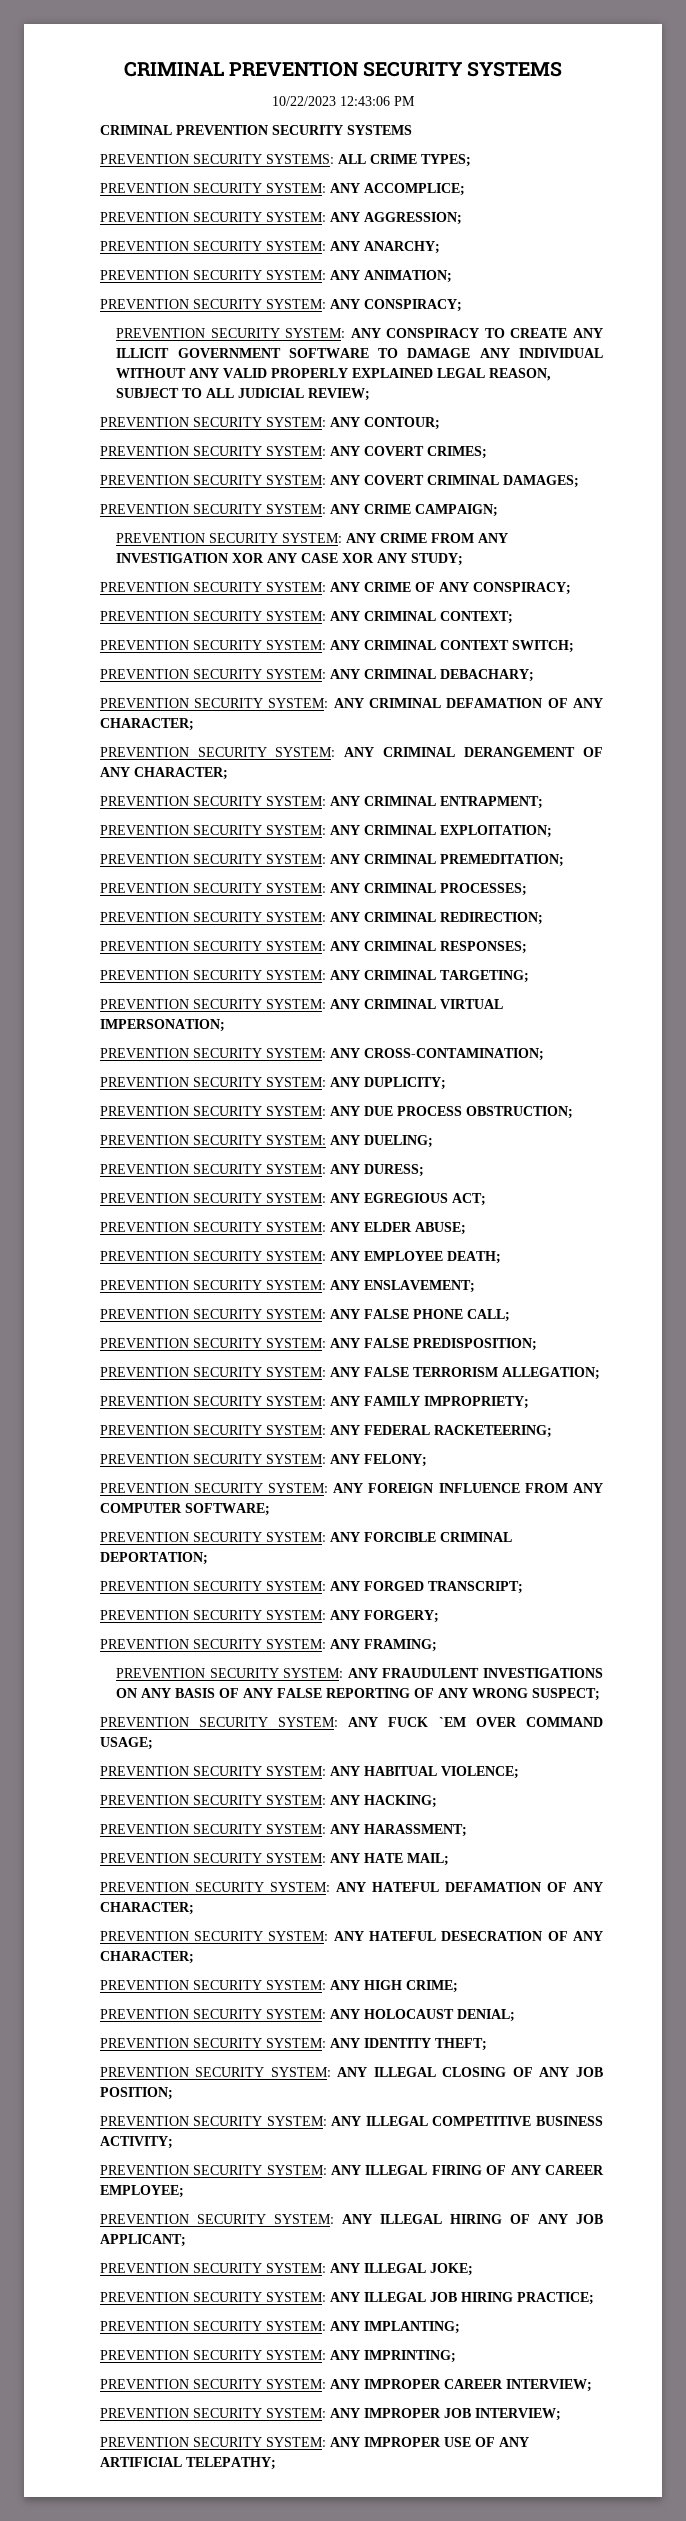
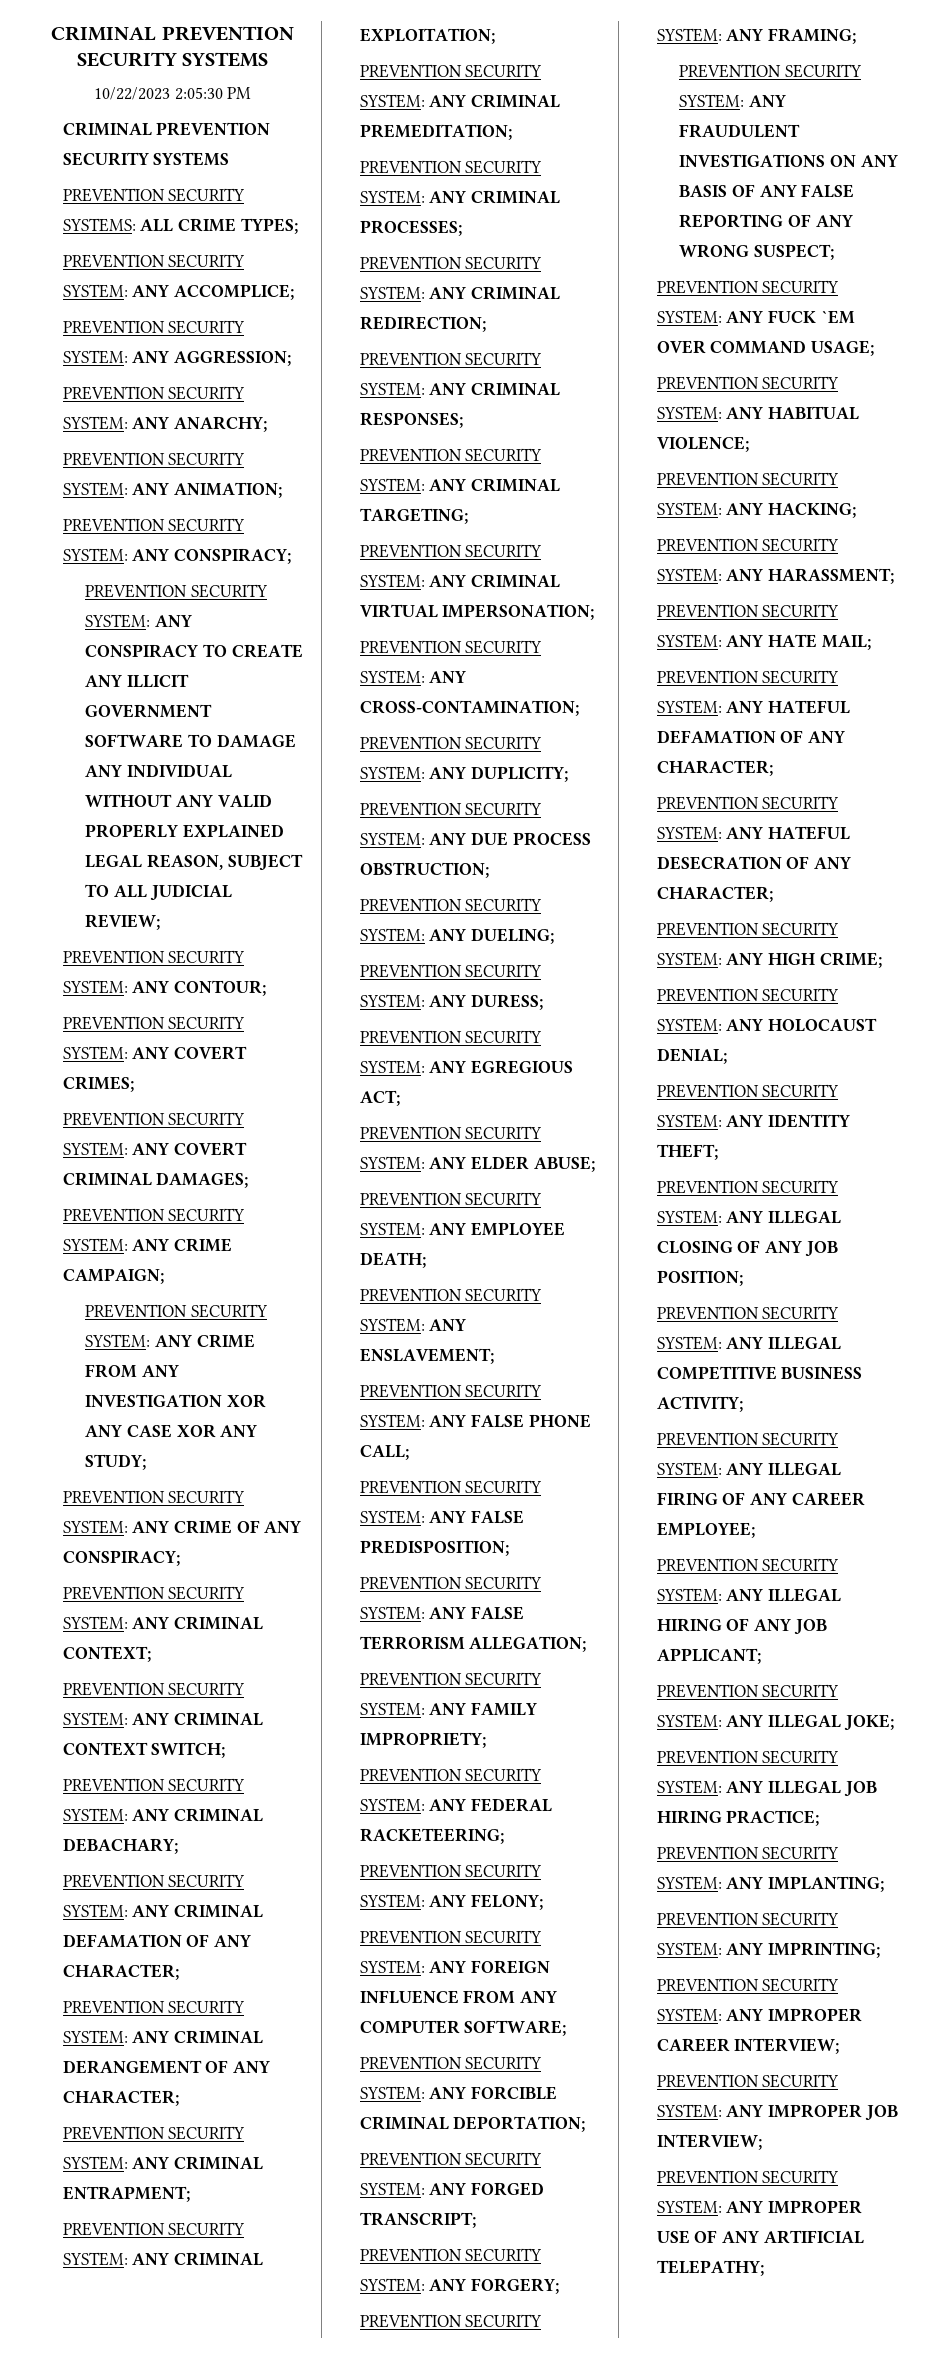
[340,96,390,106] 12:43:06 -> [174,87,223,100] 2:05:30

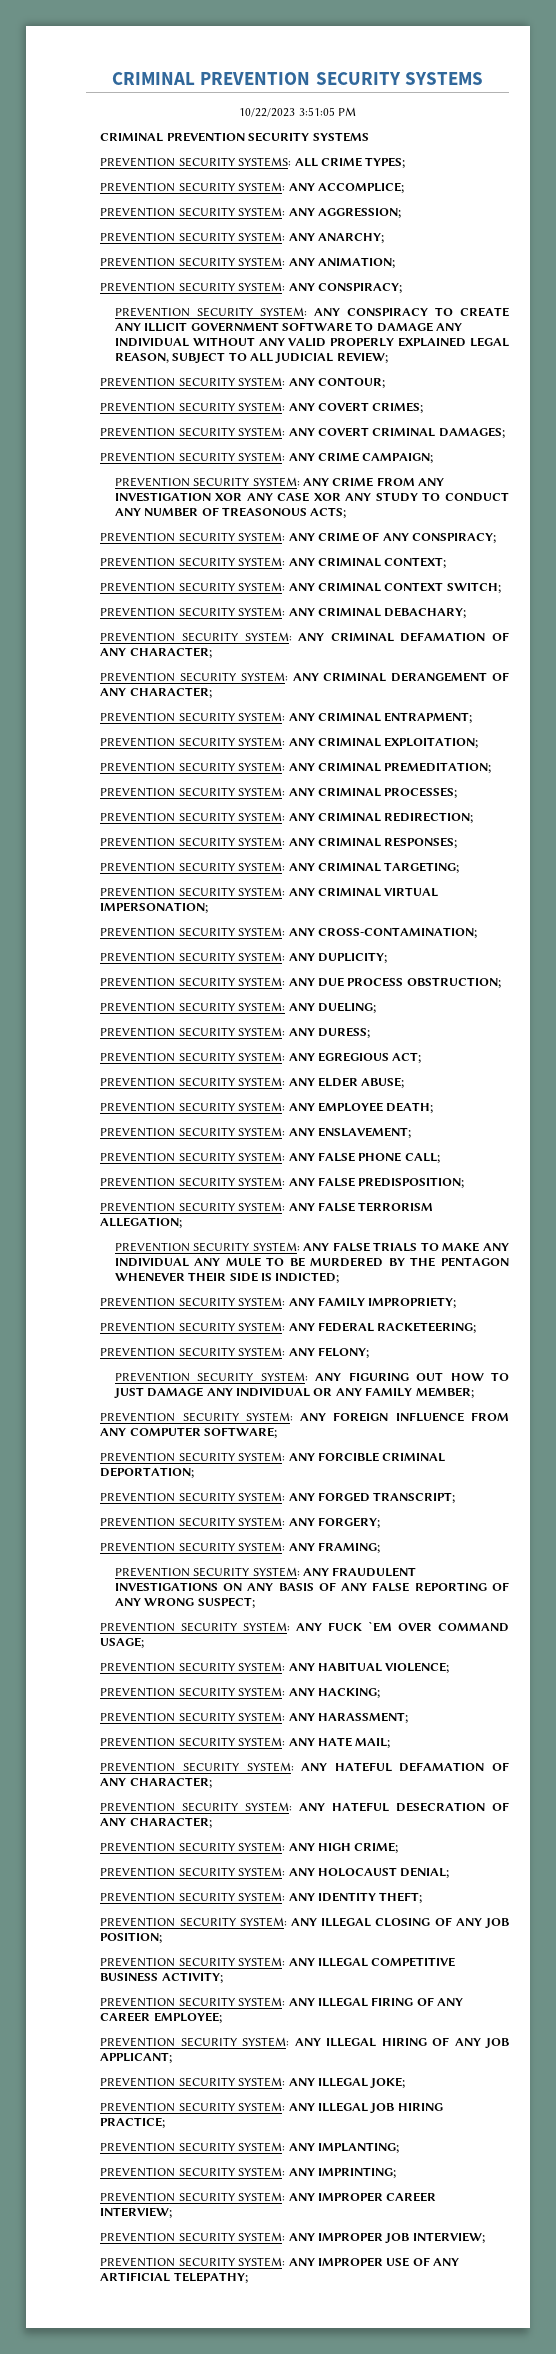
[174,87,223,100] 2:05:30 -> [298,107,335,116] 3:51:05
[85,1454,147,1470] STUDY; -> [375,492,510,502] [114,507,347,518] STUDY TO CONDUCT ANY NUMBER OF TREASONOUS ACTS;
(587, 1644) none -> [114,1242,510,1252] [114,1257,510,1267] [114,1272,340,1283] // PREVENTION SECURITY SYSTEM: ANY FALSE TRIALS TO MAKE ANY INDIVIDUAL ANY MULE TO BE MURDERED BY THE PENTAGON WHENEVER THEIR SIDE IS INDICTED;
(543, 1902) none -> [114,1372,510,1382] [113,1387,474,1399] // PREVENTION SECURITY SYSTEM: ANY FIGURING OUT HOW TO JUST DAMAGE ANY INDIVIDUAL OR ANY FAMILY MEMBER;

